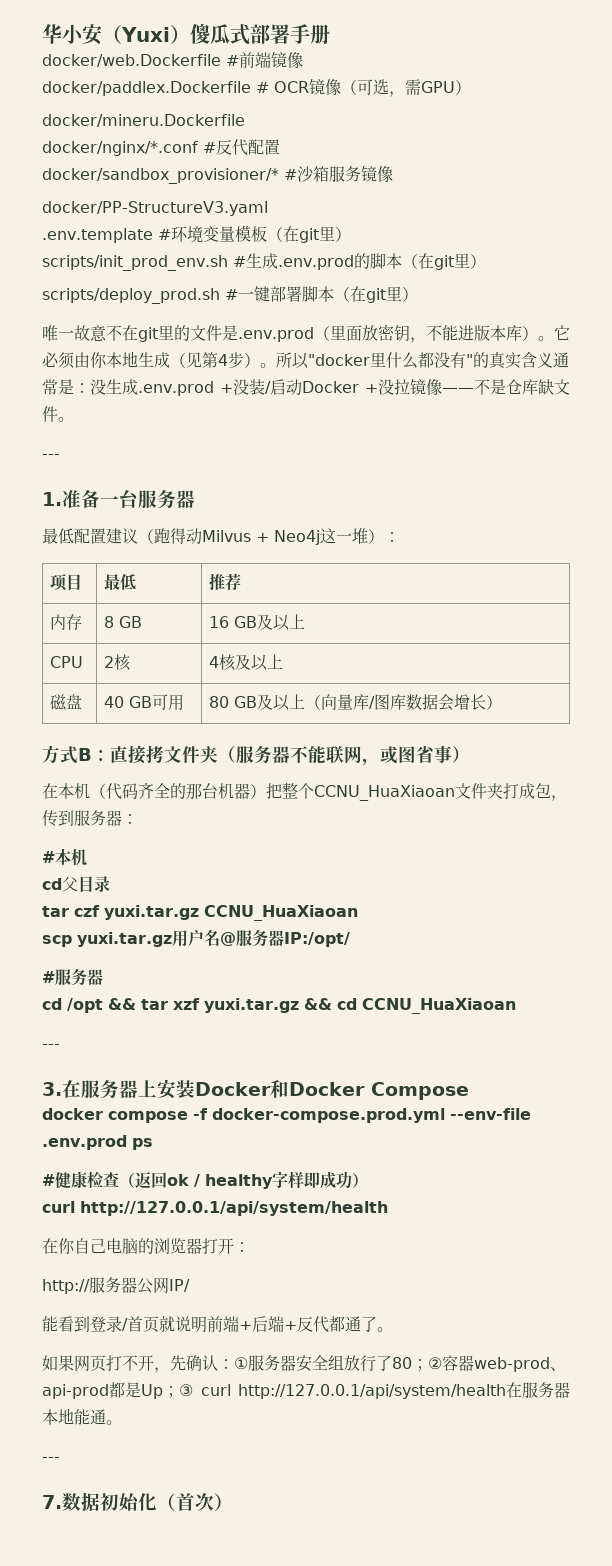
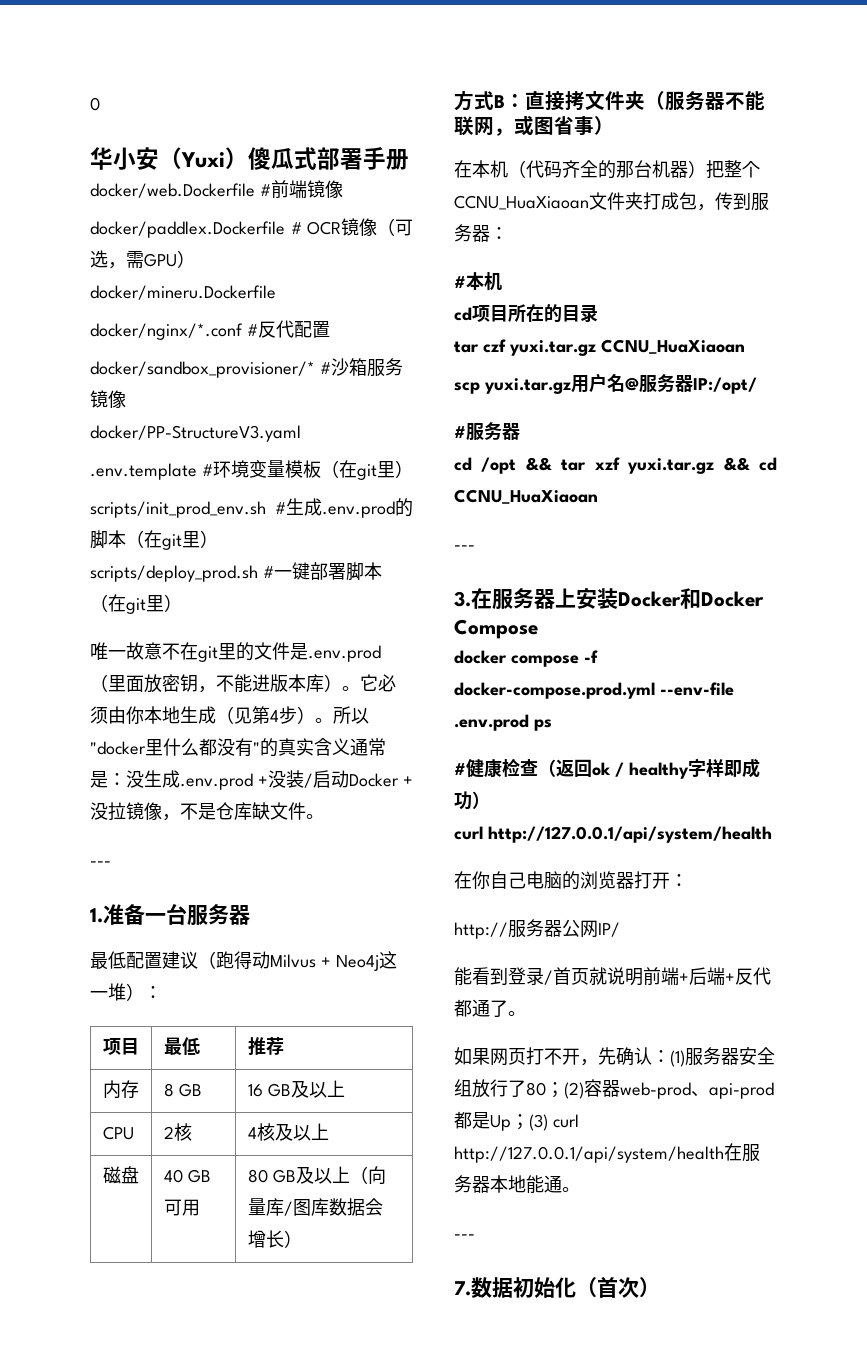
(42, 34) none -> [90,97,100,111] 0 //
[442,388,474,393] —— -> [162,814,180,821] ，
[62,877,78,892] 父 -> [472,304,562,323] 项目所在的
[234,1357,248,1370] ① -> [670,1050,685,1067] (1)
[428,1357,442,1370] ② -> [564,1082,584,1099] (2)
[179,1384,193,1397] ③ -> [529,1114,548,1131] (3)

